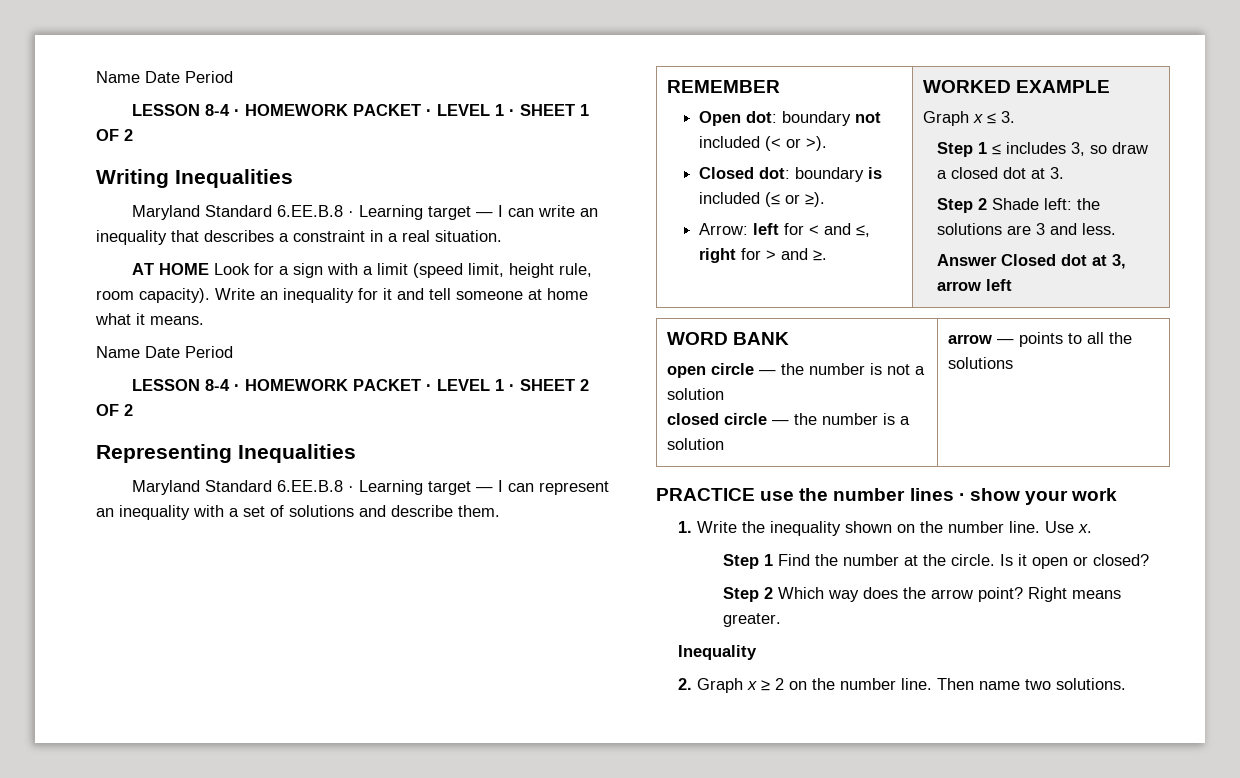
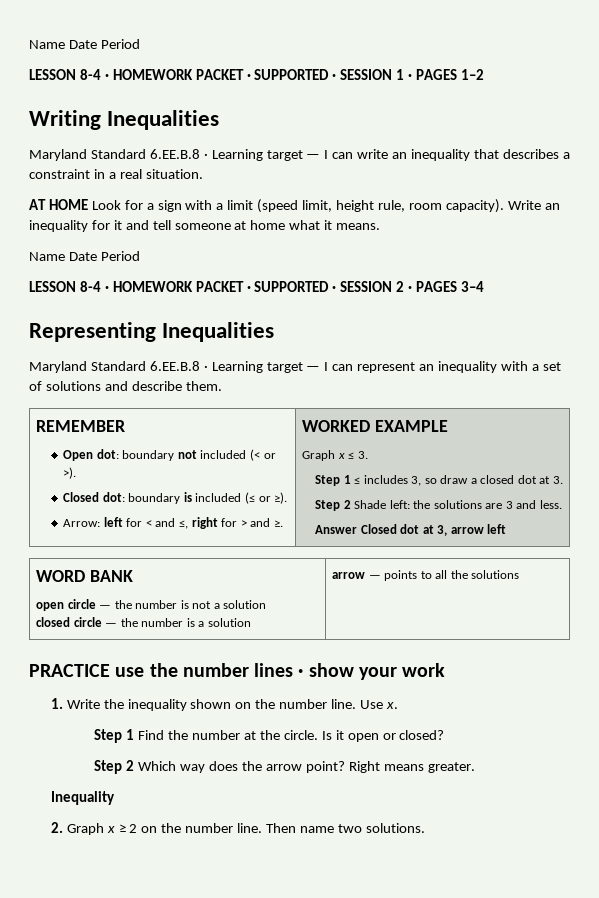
[96,71,233,83] [132,104,590,116] [96,129,133,141] Name Date Period // LESSON 8-4 · HOMEWORK PACKET · LEVEL 1 · SHEET 1 OF 2 -> [29,39,140,49] [29,69,484,80] Name Date Period // LESSON 8-4 · HOMEWORK PACKET · SUPPORTED · SESSION 1 · PAGES 1–2
[437,379,590,391] [96,404,133,416] LEVEL 1 · SHEET 2 OF 2 -> [254,281,484,292] SUPPORTED · SESSION 2 · PAGES 3–4

